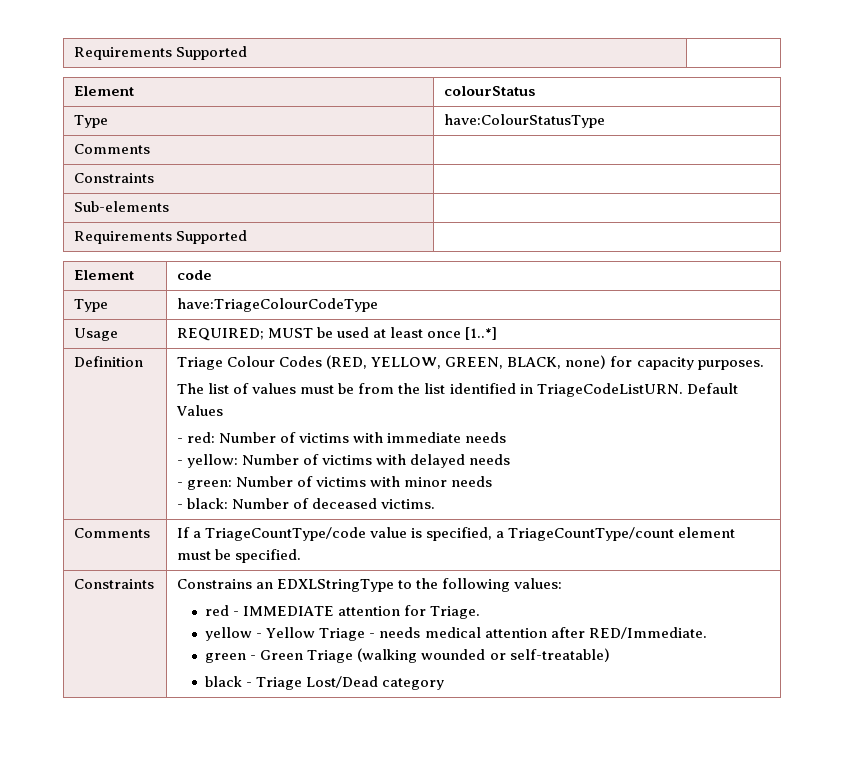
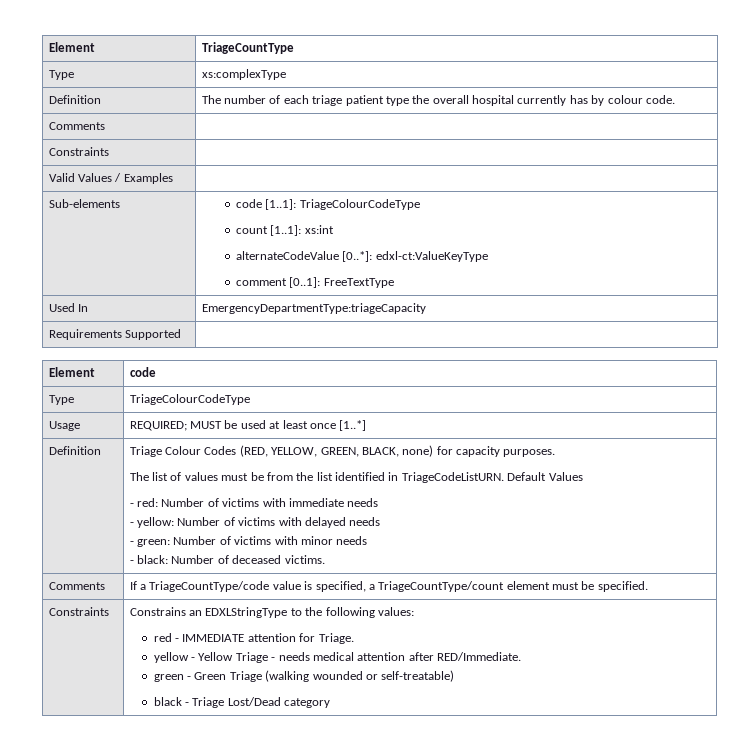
[74,46,248,60] [74,86,135,96] [444,86,536,96] [74,115,109,128] [444,114,606,128] [74,144,151,154] [74,173,155,183] [74,201,170,212] Requirements Supported | // Element | colourStatus // Type | have:ColourStatusType // Comments | // Constraints | // Sub-elements | -> [48,42,95,52] [201,42,294,54] [48,70,74,80] [201,69,286,80] [48,95,101,104] [201,95,675,106] [48,122,105,130] [48,147,109,156] [48,173,173,184] [48,199,120,208] [235,199,420,210] [235,225,334,236] [235,251,488,262] [235,277,394,288] [48,303,89,312] [201,303,426,314] Element | TriageCountType // Type | xs:complexType // Definition | The number of each triage patient type the overall hospital currently has by colour code. // Comments | // Constraints | // Valid Values / Examples | // Sub-elements | code [1..1]: TriageColourCodeType // count [1..1]: xs:int // alternateCodeValue [0..*]: edxl-ct:ValueKeyType // comment [0..1]: FreeTextType // Used In | EmergencyDepartmentType:triageCapacity
[177,298,379,312] have:TriageColourCodeType -> [129,394,250,405] TriageColourCodeType

